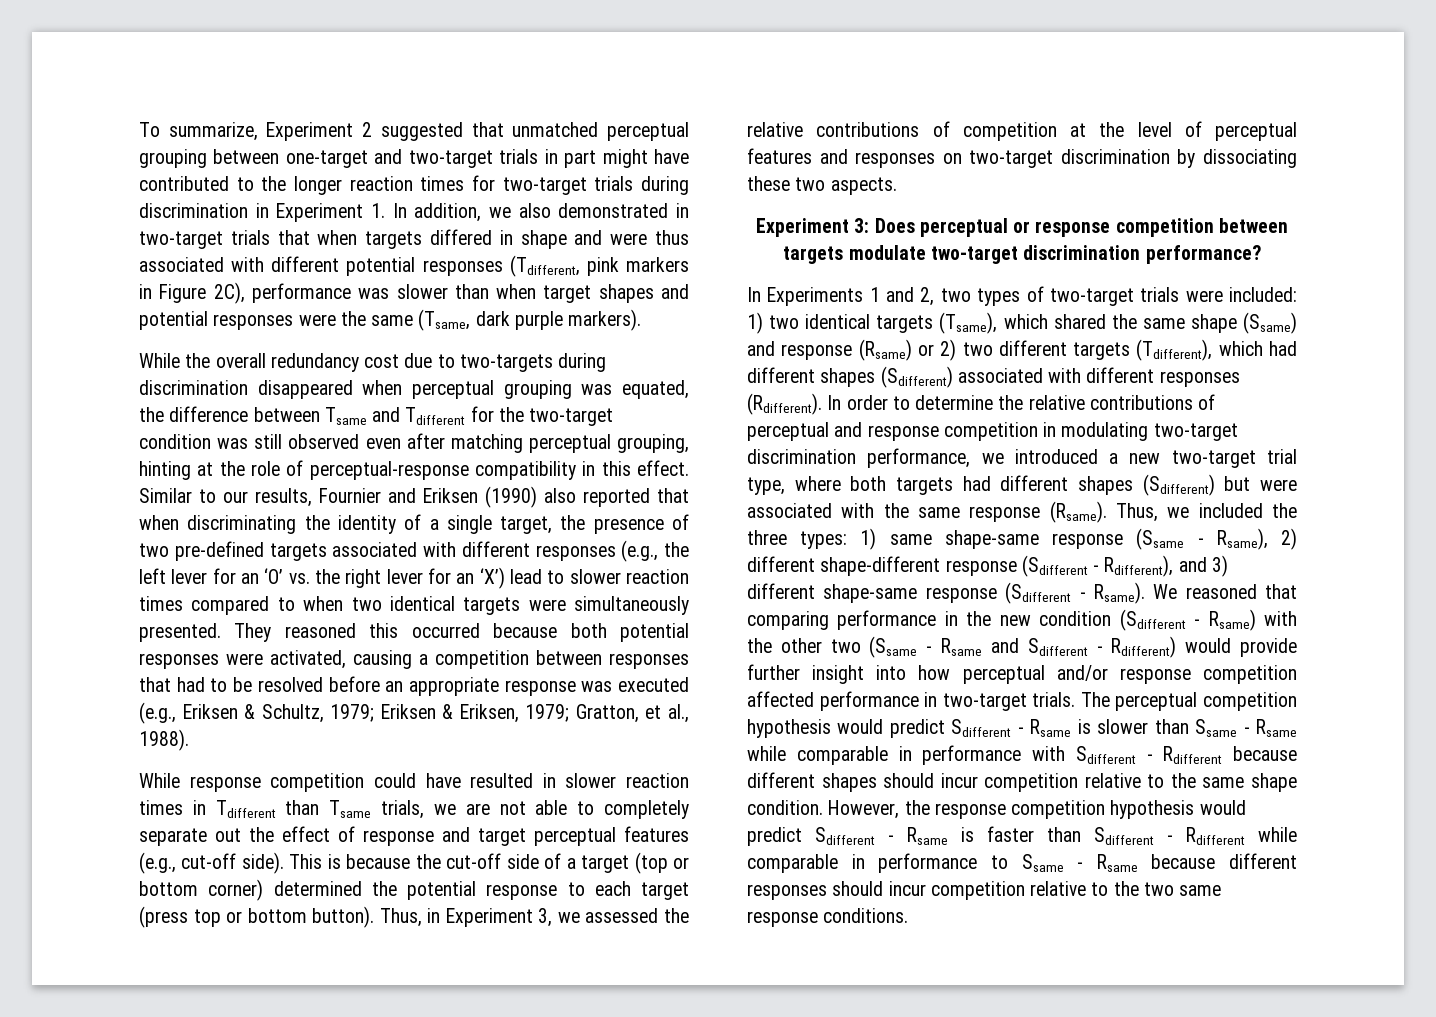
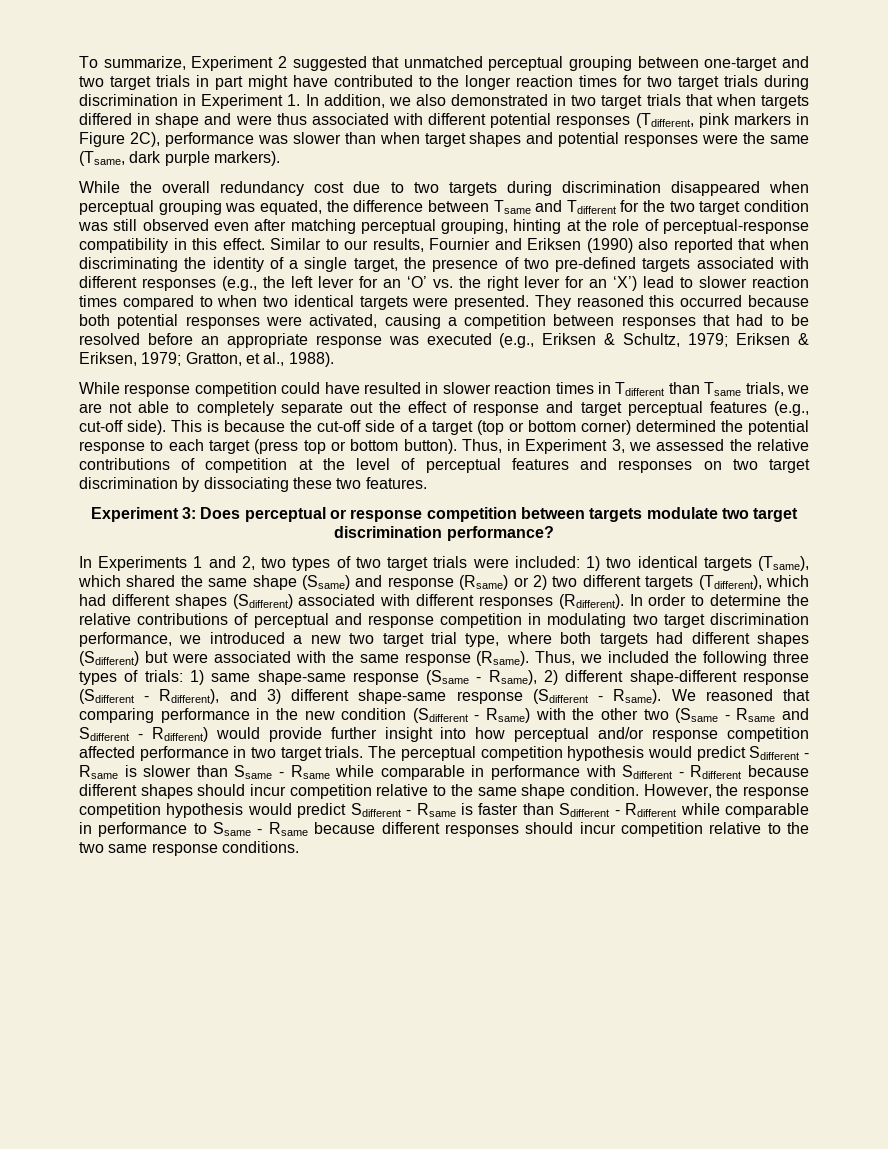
[408,150,493,168] two-target -> [79,76,151,90] two target
[502,177,587,195] two-target -> [647,76,720,90] two target
[139,231,223,249] two-target -> [571,95,643,109] two target
[459,354,553,372] two-targets -> [413,182,497,196] two targets
[529,408,614,426] two-target -> [669,201,741,215] two target
[574,596,689,615] simultaneously -> (449, 302) none
[969,150,1054,168] two-target -> [732,459,811,473] two target
[830,177,897,195] aspects. -> [365,477,427,489] features.
[931,246,1018,264] two-target -> [721,508,799,522] two target
[1049,288,1134,306] two-target -> [355,557,429,571] two target
[1153,423,1238,441] two-target -> [632,614,705,628] two target
[1171,450,1256,468] two-target -> [349,633,424,647] two target
[747,530,848,549] three types: -> [703,651,810,666] [79,670,183,685] following three types of trials:
[942,693,1027,711] two-target -> [251,747,322,761] two target

